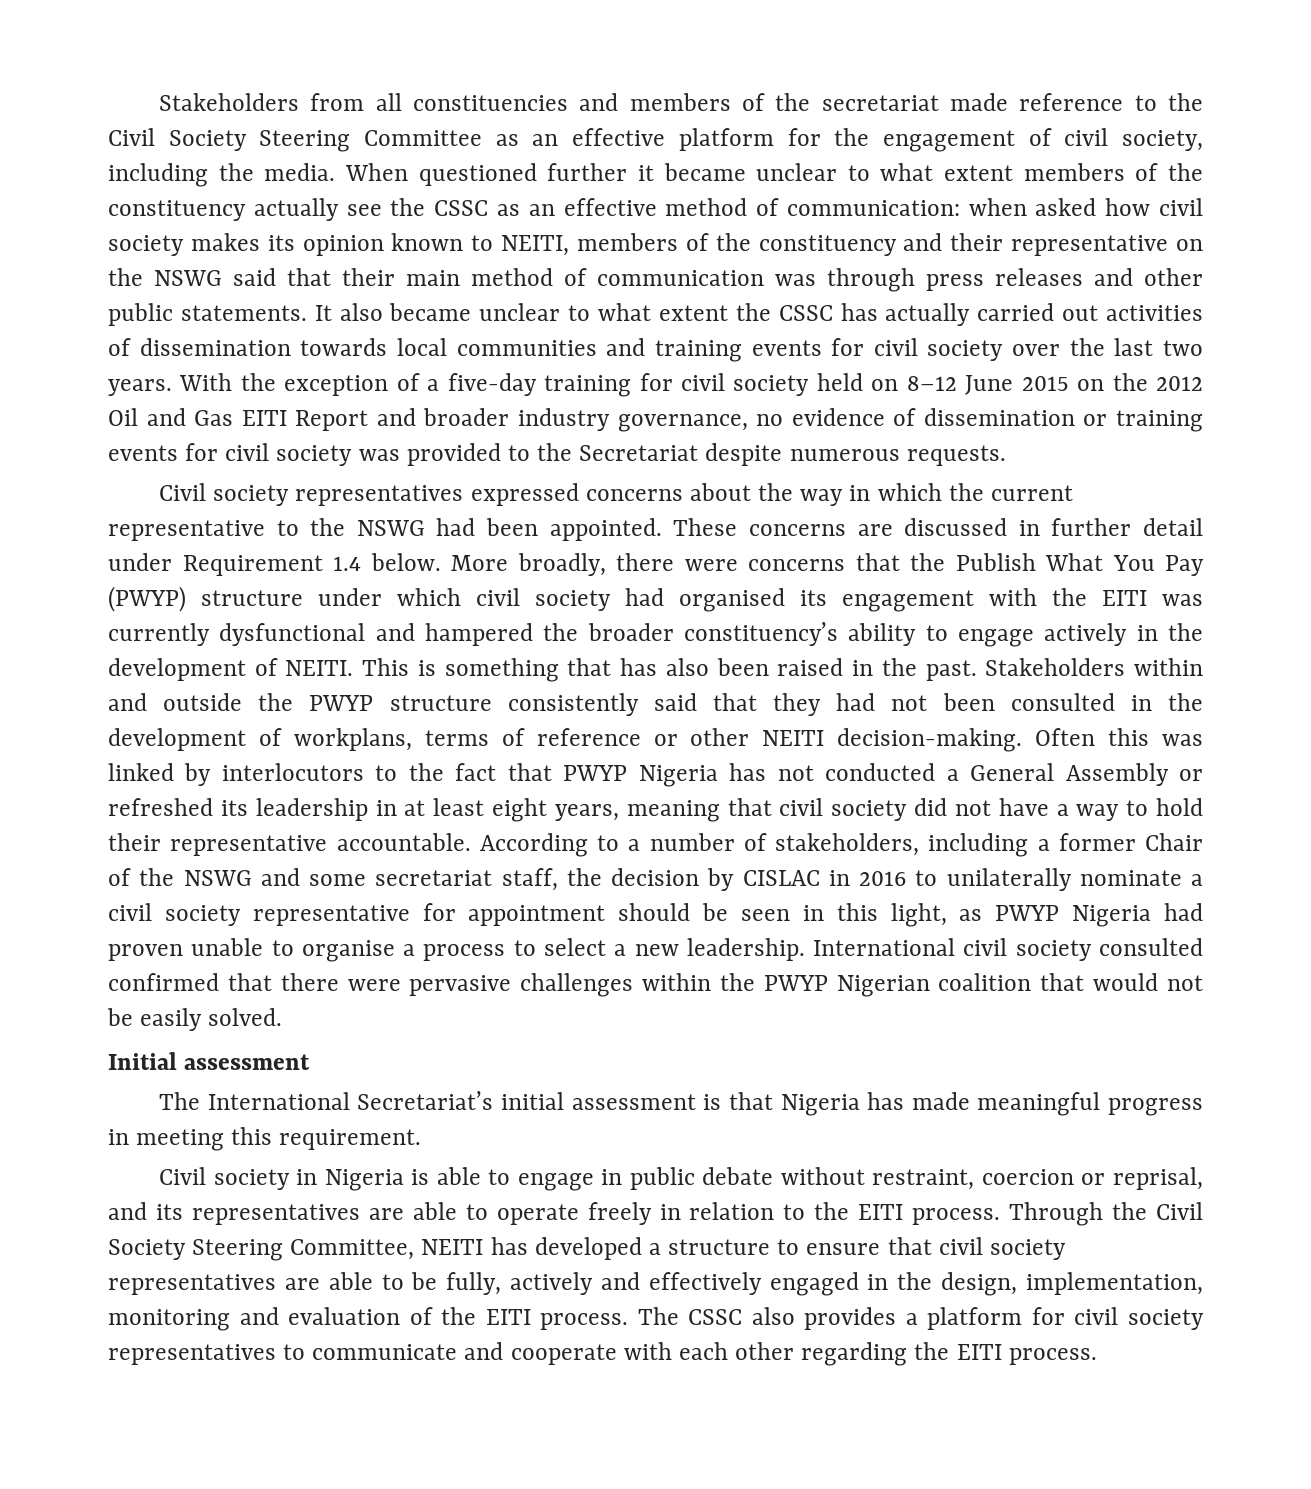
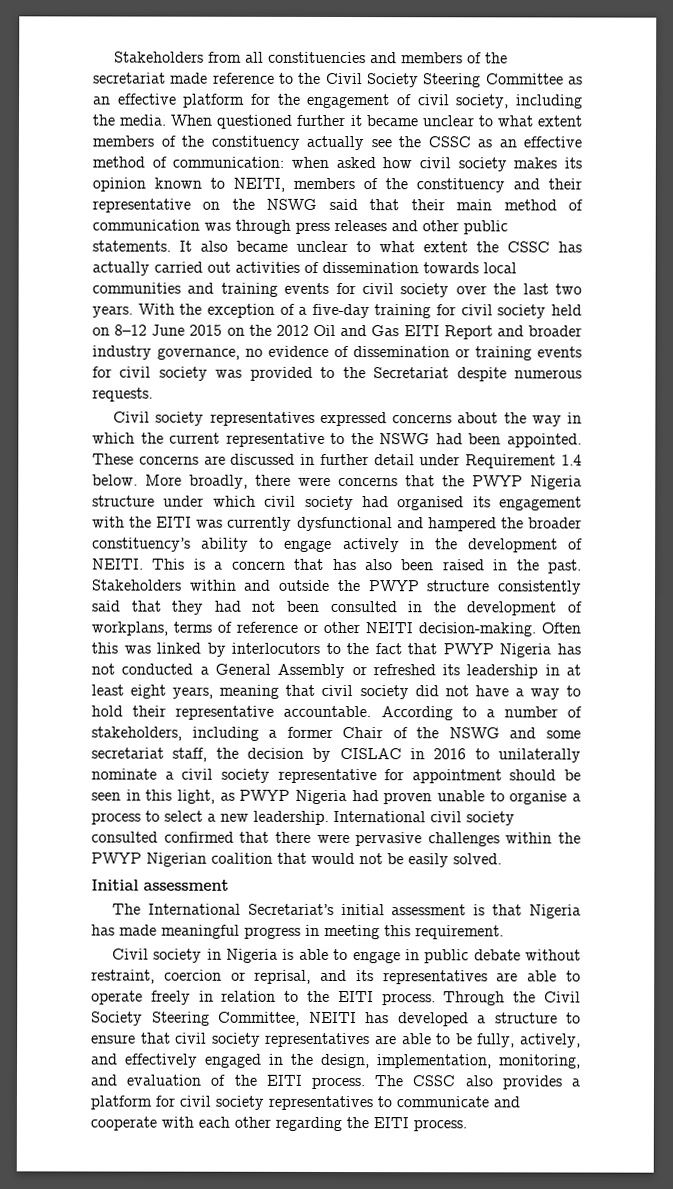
[955,553,1204,576] [108,586,186,612] Publish What You Pay (PWYP) -> [472,475,582,490] PWYP Nigeria
[444,658,559,682] something -> [214,560,286,570] a concern
[510,1272,594,1295] actively -> [520,1033,582,1048] actively,
[108,1309,230,1331] monitoring -> [499,1054,581,1069] monitoring,

